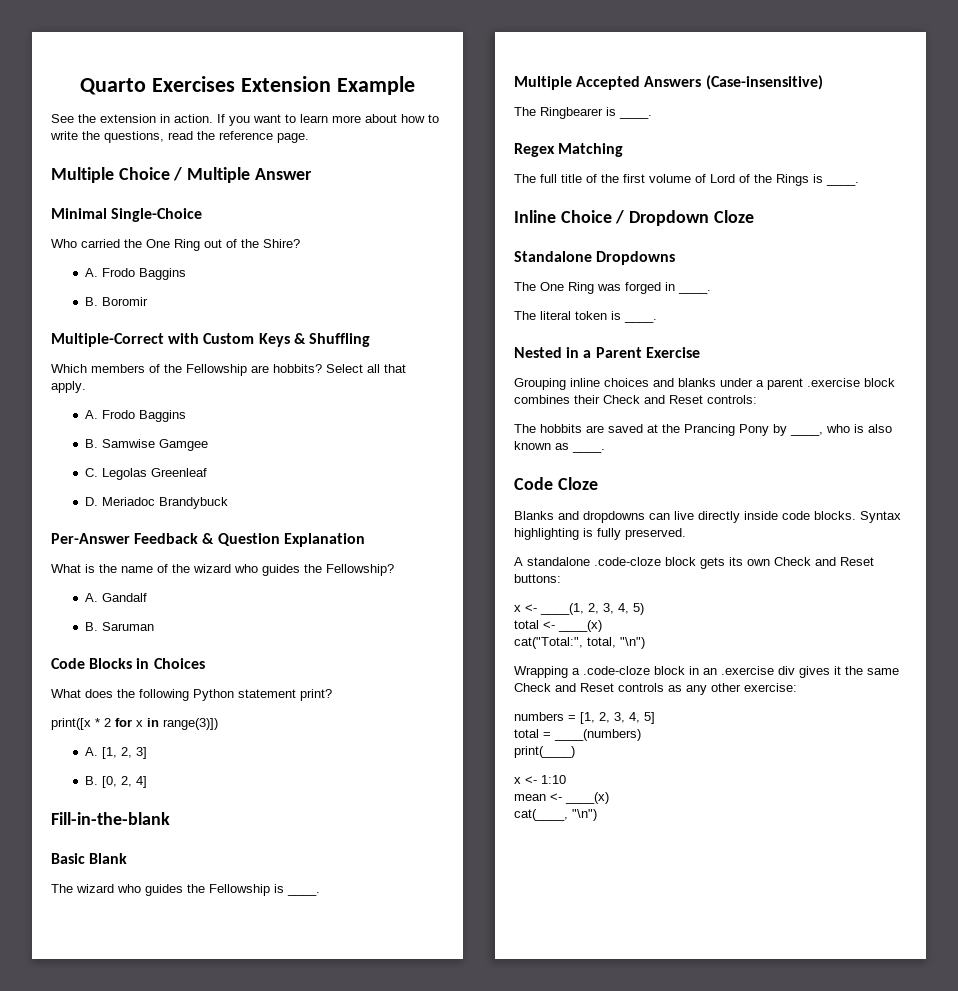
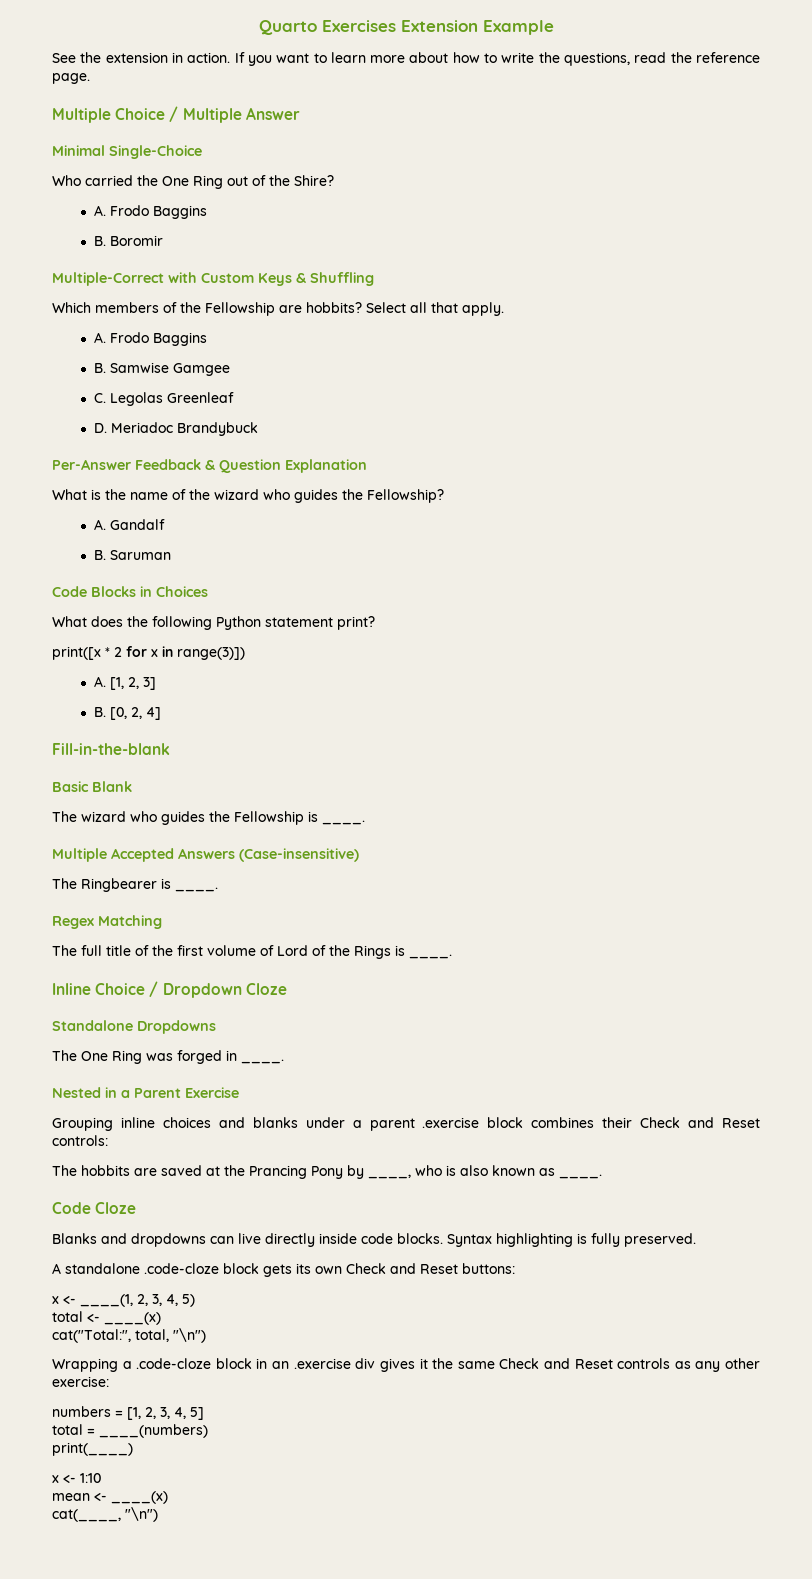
[514,311,657,323] // The literal token is ____. -> (284, 1061) none

